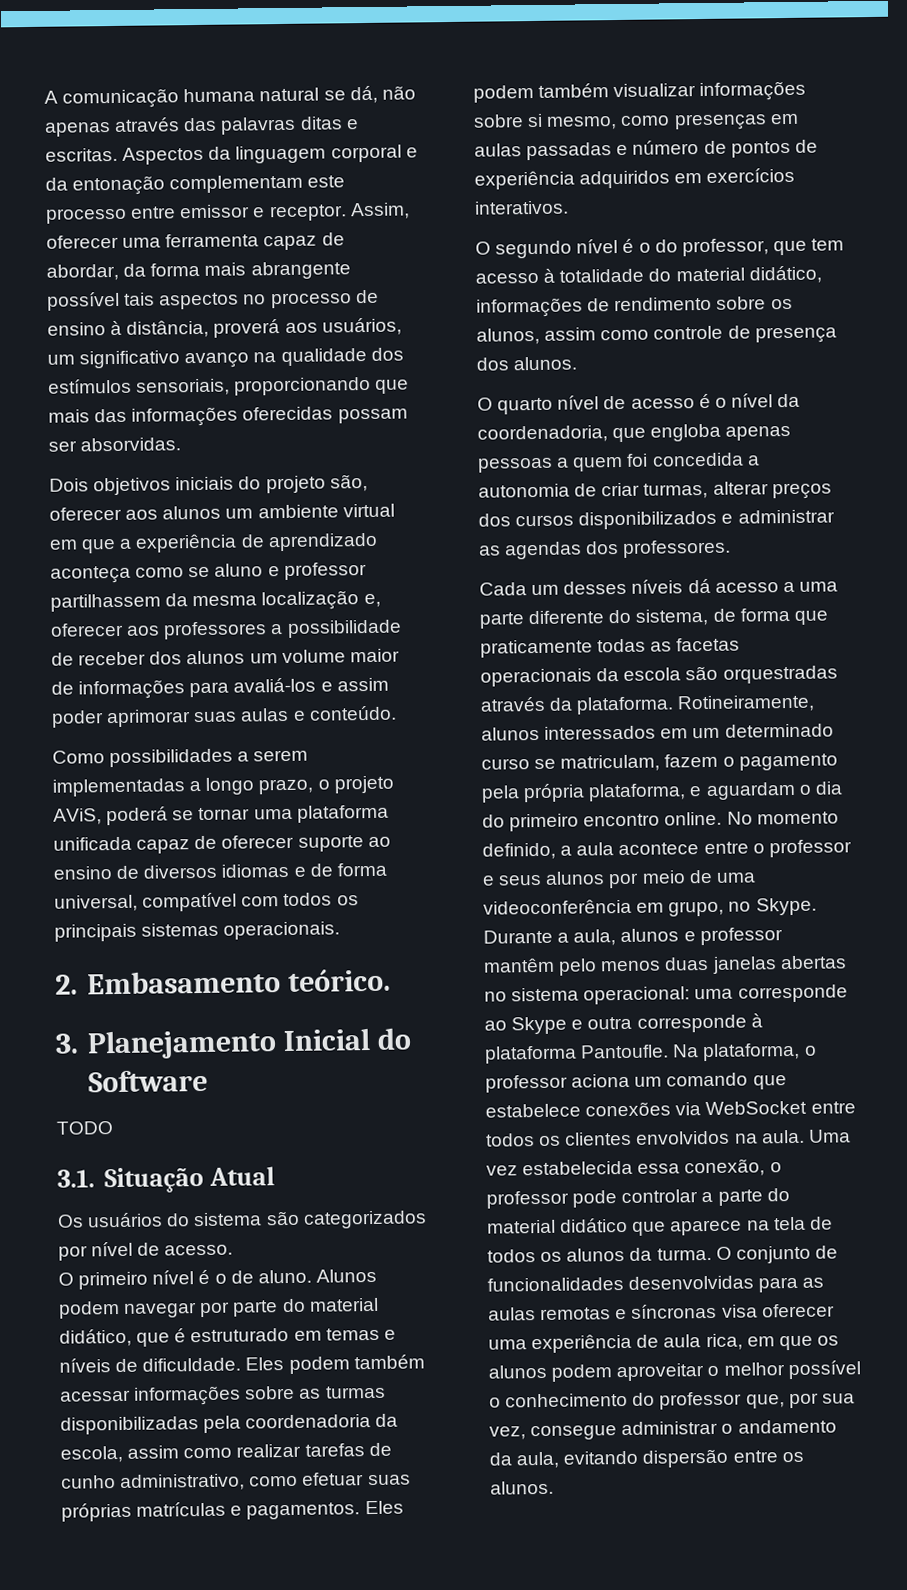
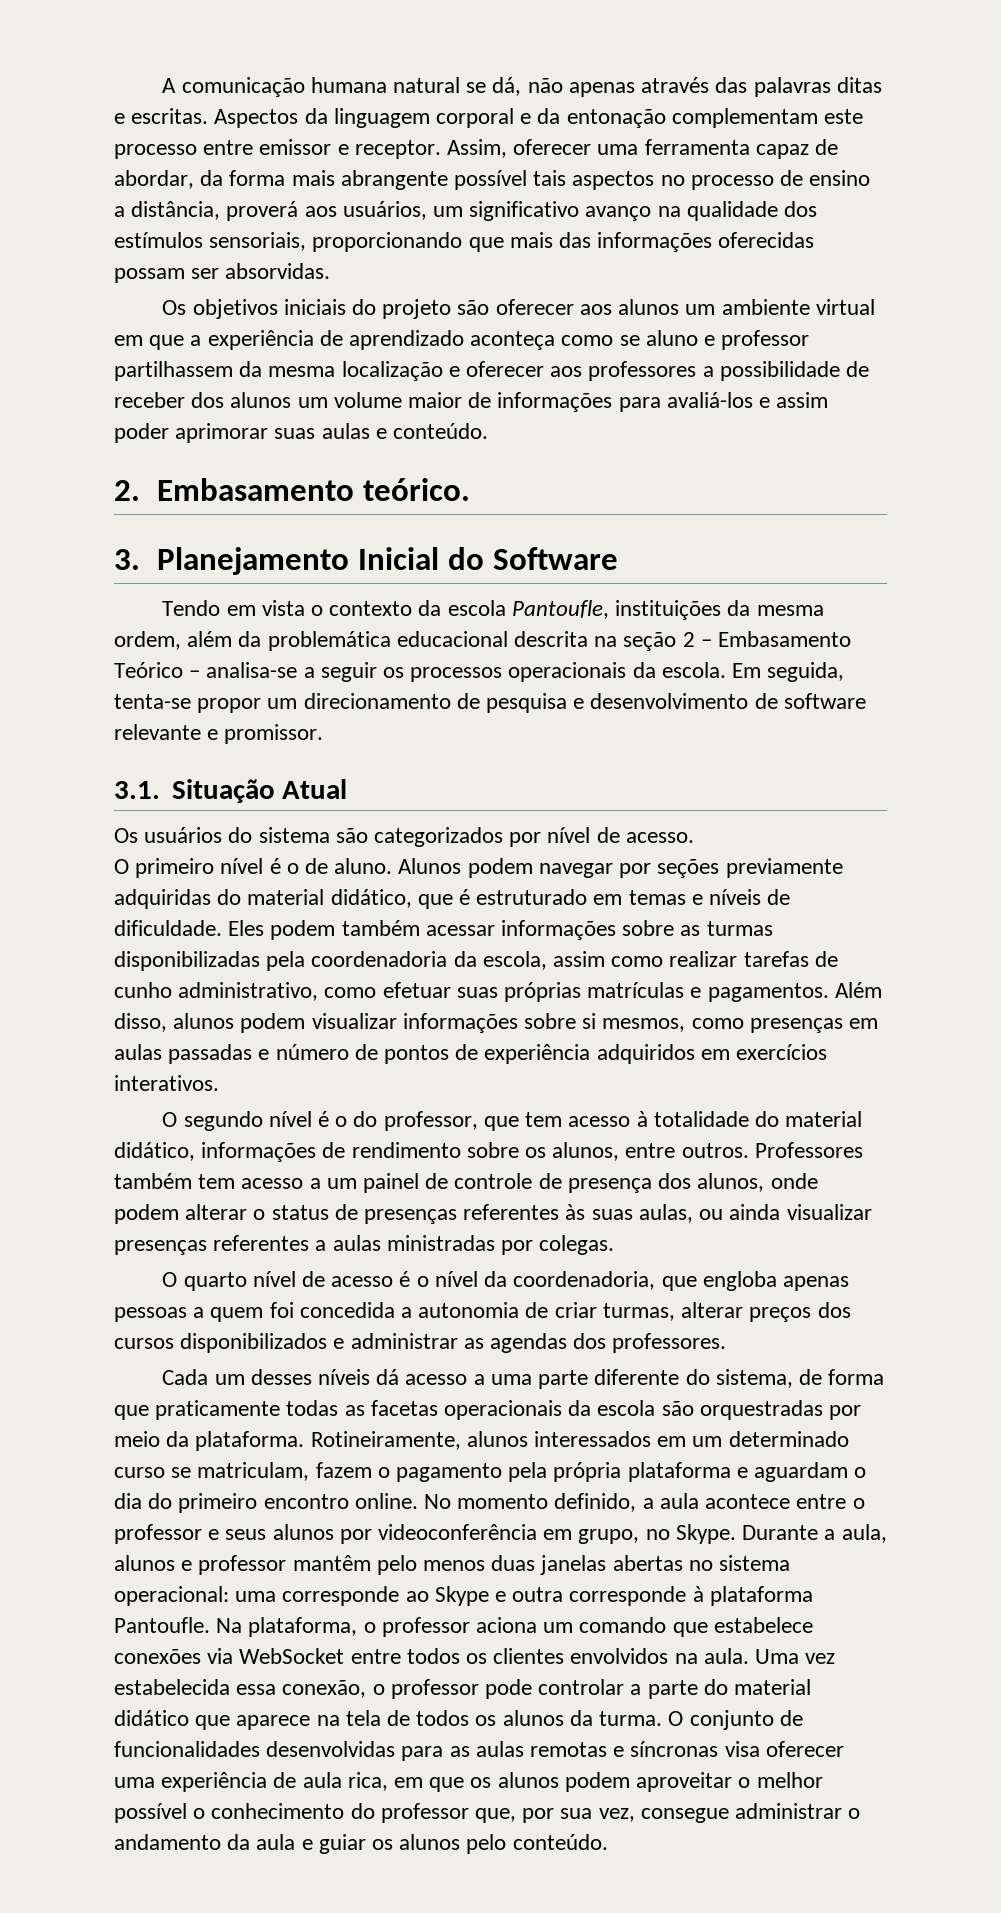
[110,320,123,336] à -> [114,206,125,217] a
[49,478,89,492] Dois -> [162,300,187,315] Os
[329,474,368,492] são, -> [457,300,490,315] são
[363,593,381,608] e, -> [448,366,460,377] e
[52,748,309,768] [52,775,394,797] [53,804,389,826] [53,834,391,854] [53,862,387,880] [54,892,359,912] [54,921,341,942] // Como possibilidades a serem implementadas a longo prazo, o projeto AViS, poderá se tornar uma plataforma unificada capaz de oferecer suporte ao ensino de diversos idiomas e de forma universal, compatível com todos os principais sistemas operacionais. -> (489, 431) none
[56,1121,114,1135] TODO -> [162,600,824,620] [114,631,852,651] [114,662,845,682] [114,693,866,713] [114,724,324,744] Tendo em vista o contexto da escola Pantoufle, instituições da mesma ordem, além da problemática educacional descrita na seção 2 – Embasamento Teórico – analisa-se a seguir os processos operacionais da escola. Em seguida, tenta-se propor um direcionamento de pesquisa e desenvolvimento de software relevante e promissor.
[232,1300,279,1317] parte -> [657,858,843,878] [114,889,211,909] seções previamente adquiridas
[364,1500,404,1515] [473,83,610,103] Eles podem também -> [834,982,882,998] [114,1013,306,1033] Além disso, alunos podem
[546,116,618,130] mesmo, -> [602,1018,686,1032] mesmos,
[544,325,837,344] [476,356,578,371] assim como controle de presença dos alunos. -> [625,1142,863,1158] [114,1173,818,1193] [114,1204,872,1224] [114,1235,615,1255] entre outros. Professores também tem acesso a um painel de controle de presença dos alunos, onde podem alterar o status de presenças referentes às suas aulas, ou ainda visualizar presenças referentes a aulas ministradas por colegas.
[480,696,546,712] através -> [829,1405,862,1420] [114,1431,160,1447] por meio
[588,783,687,802] plataforma, -> [627,1462,731,1482] plataforma
[641,869,756,884] meio de uma -> (372, 1536) none
[516,1448,804,1469] [490,1480,554,1495] aula, evitando dispersão entre os alunos. -> [256,1834,608,1854] aula e guiar os alunos pelo conteúdo.

